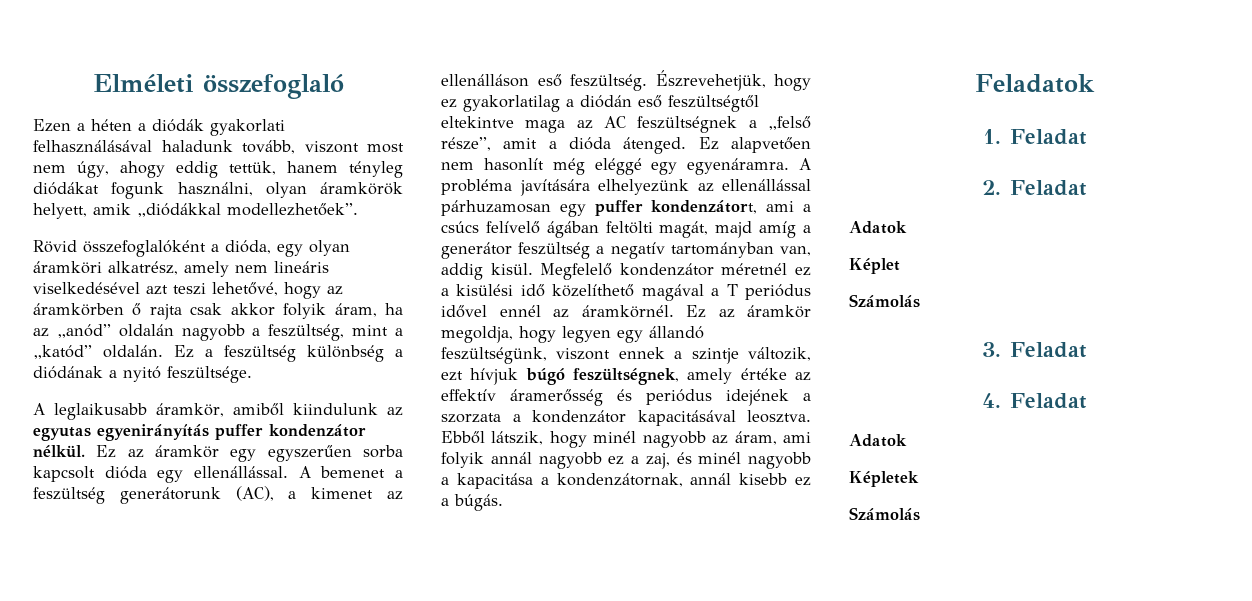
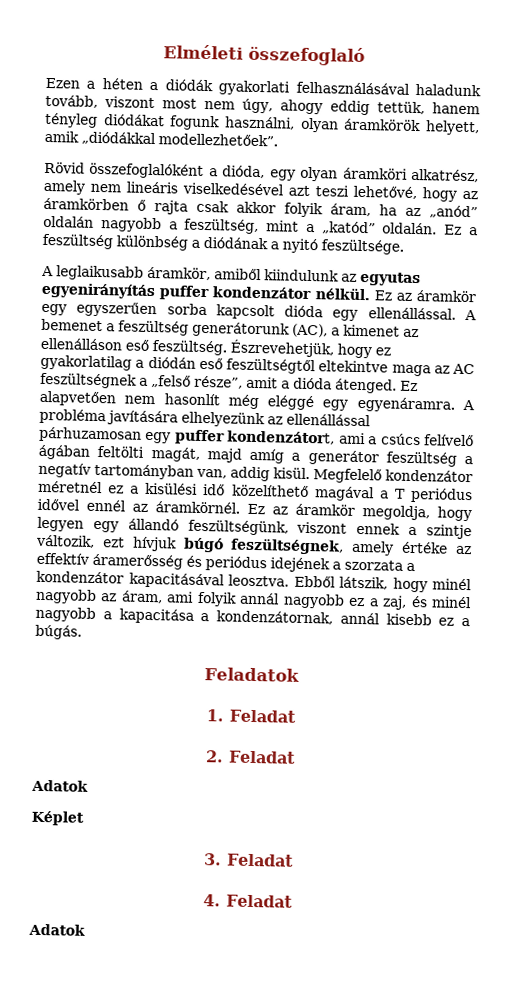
[849,294,920,308] // Számolás -> (84, 818) none
[849,471,919,487] [849,507,920,521] // Képletek // Számolás -> (85, 929) none

